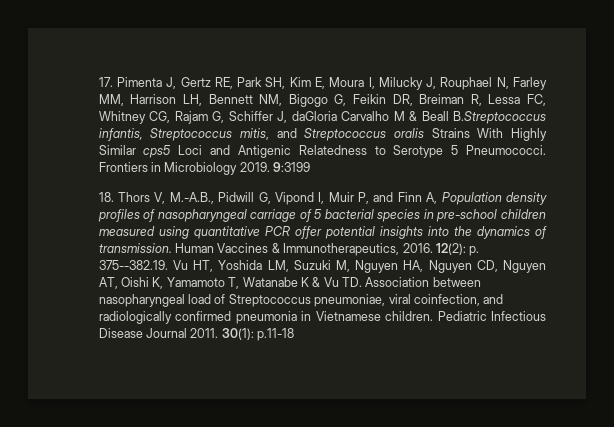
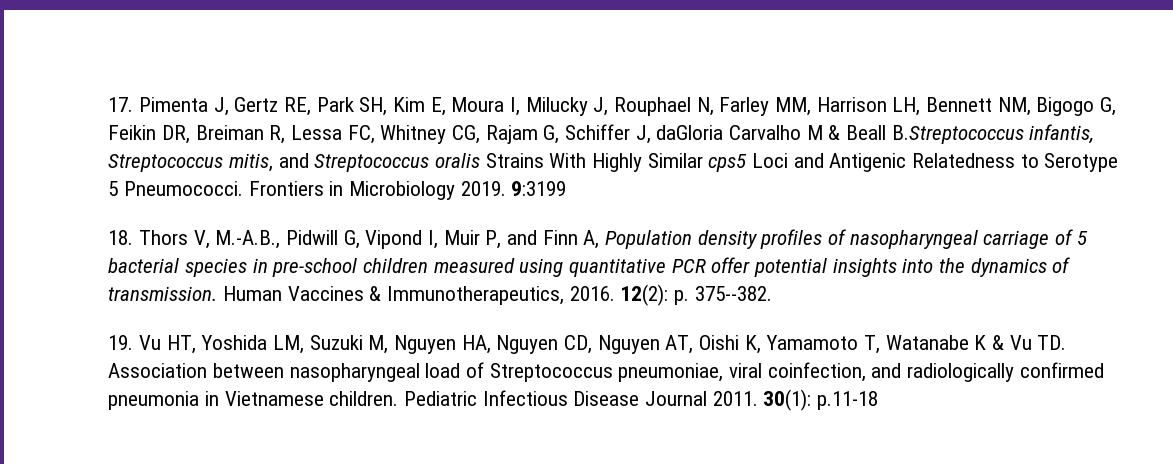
[98,260,168,270] 375--382.19. -> [694,286,772,301] [108,335,134,350] 375--382. // 19.

